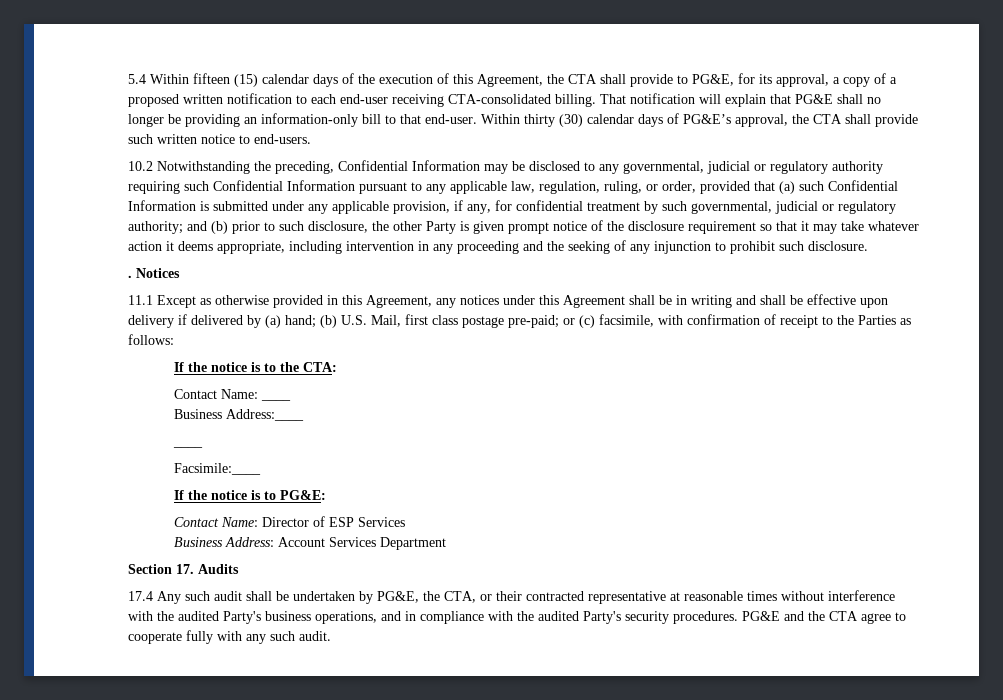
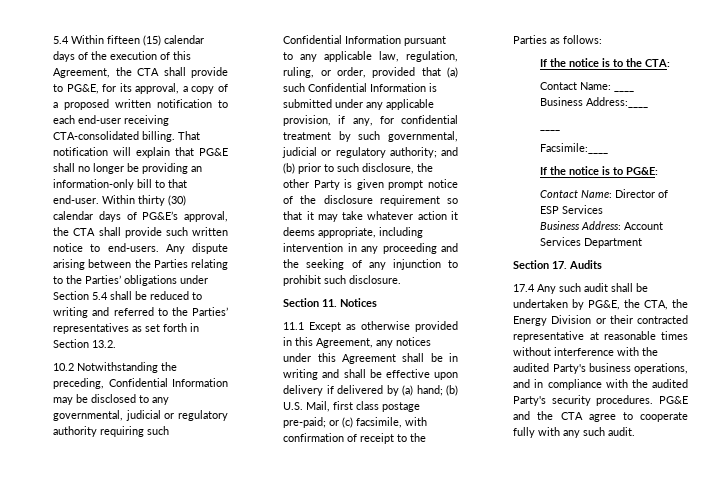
(312, 139) none -> [165,243,229,254] [53,259,229,270] [53,275,209,286] [53,291,203,300] [53,307,228,318] [53,323,200,334] [53,339,117,348] Any dispute arising between the Parties relating to the Parties’ obligations under Section 5.4 shall be reduced to writing and referred to the Parties’ representatives as set forth in Section 13.2.
[128,275,133,278] . -> [283,298,338,307] Section 11.
(477, 597) none -> [672,299,688,308] [513,315,592,326] the Energy Division

